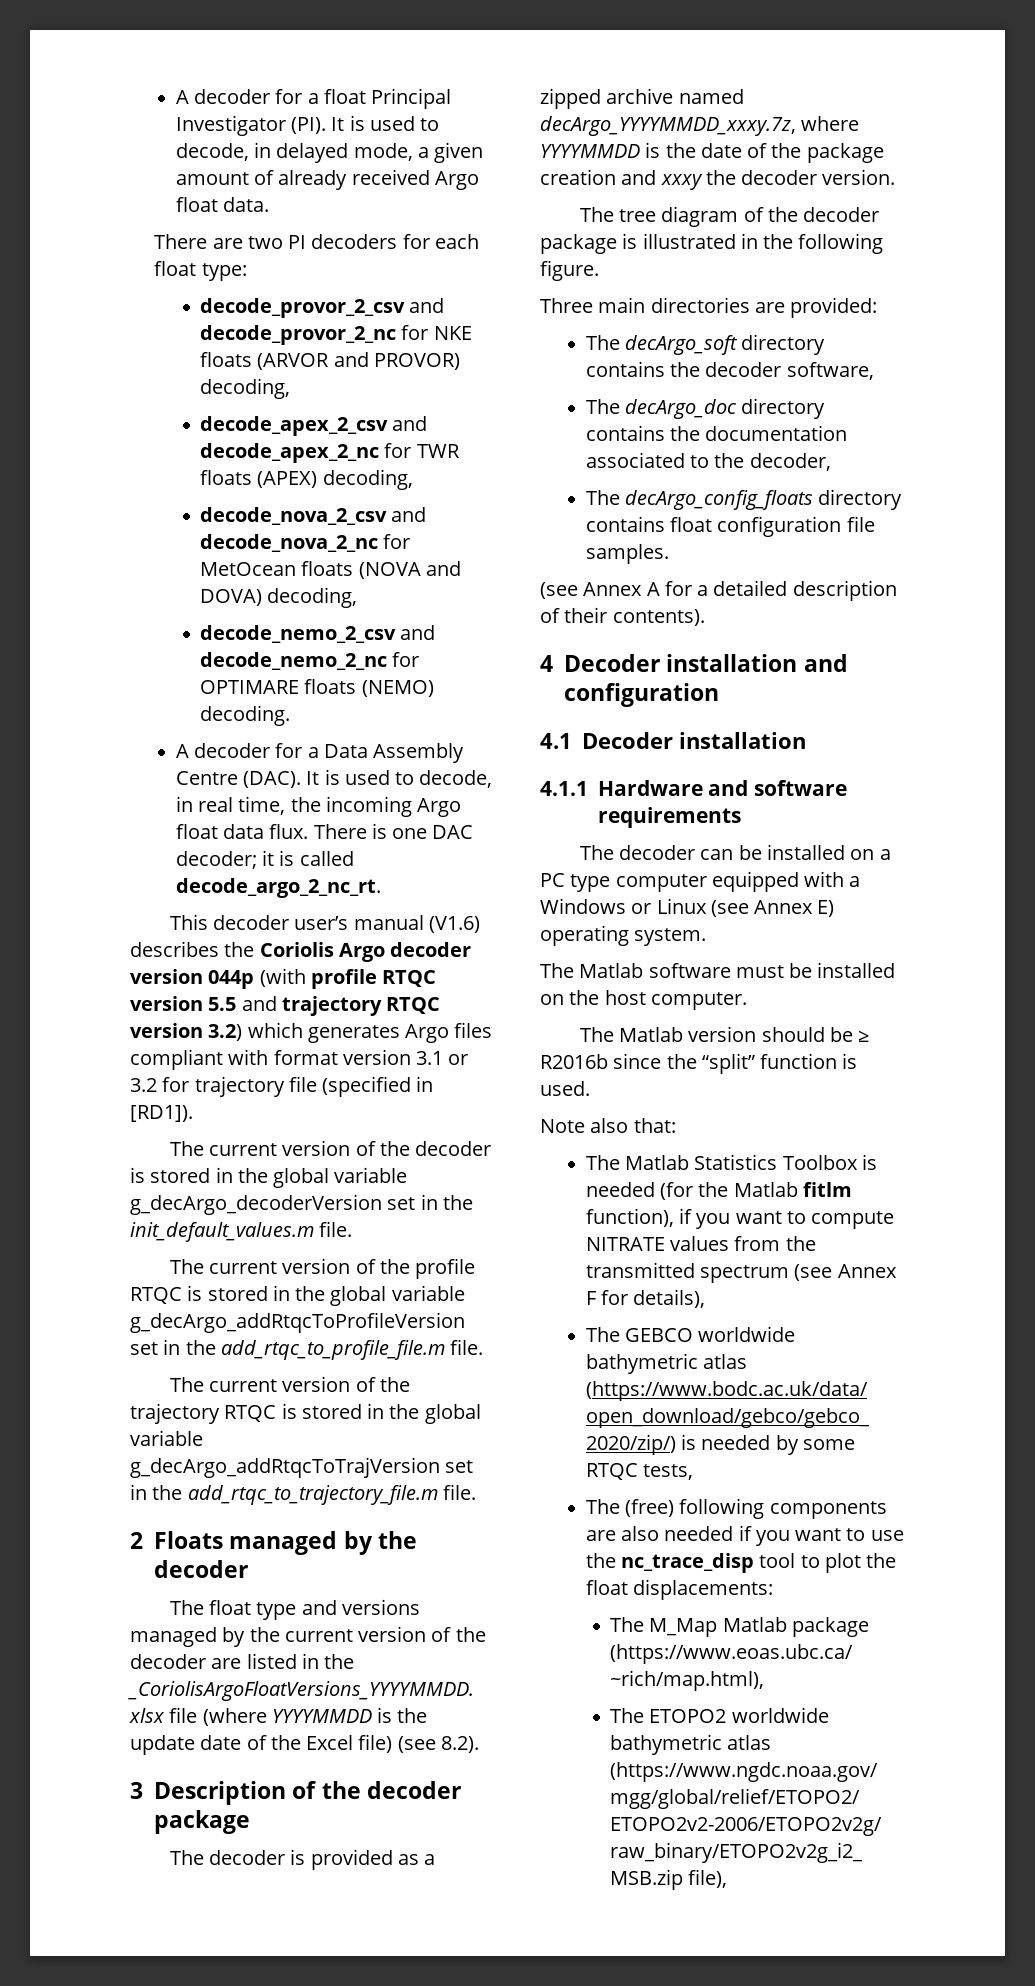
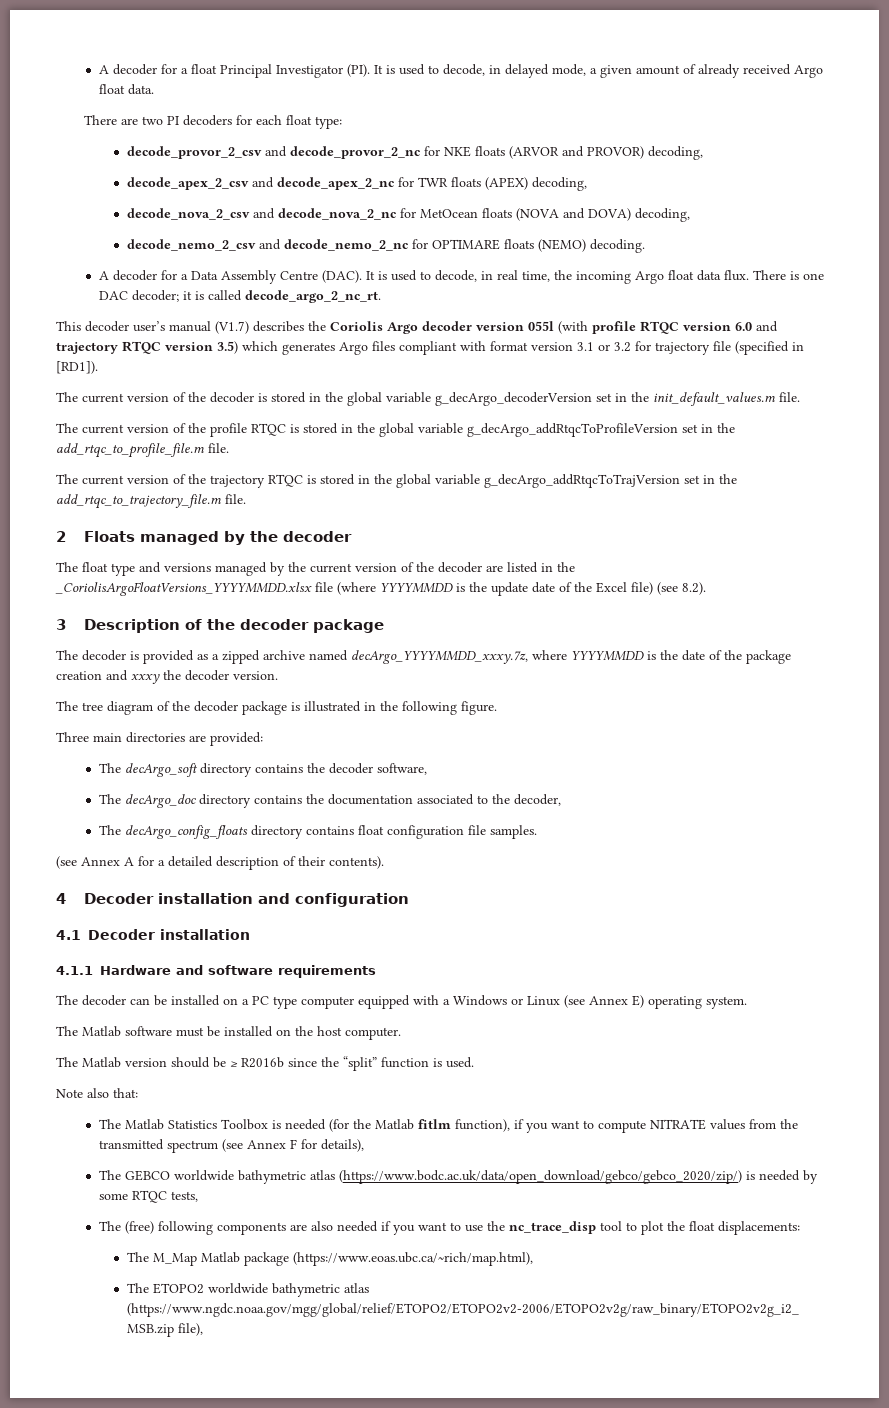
[429,916,481,933] (V1.6) -> [215,321,249,334] (V1.7)
[208,970,255,989] 044p -> [528,321,554,331] 055l
[208,997,237,1011] 5.5 -> [735,322,752,331] 6.0
[208,1024,243,1041] 3.2) -> [217,341,238,354] 3.5)

